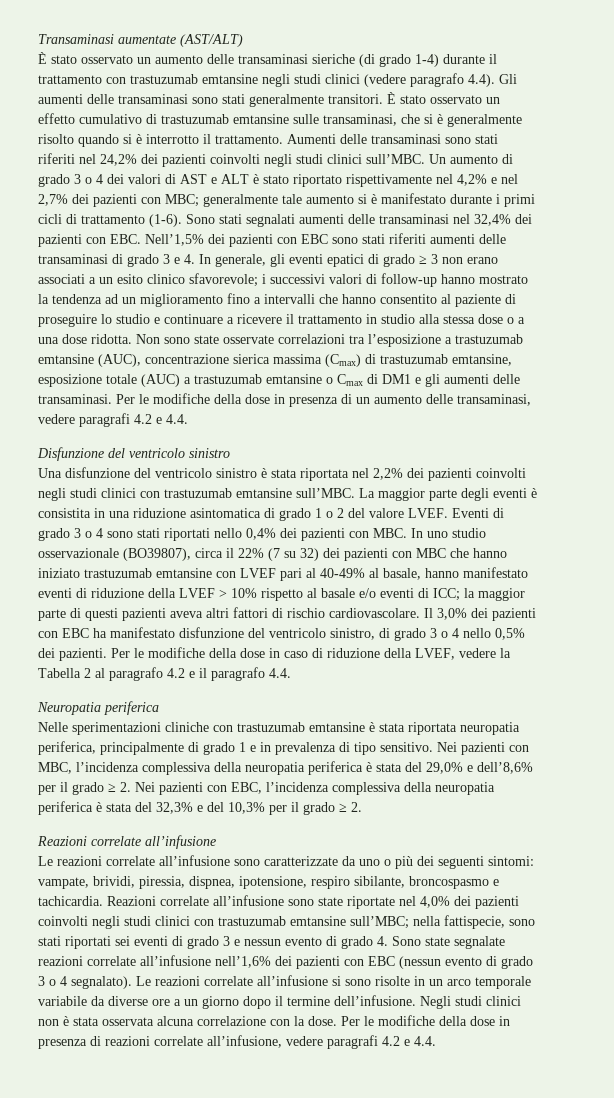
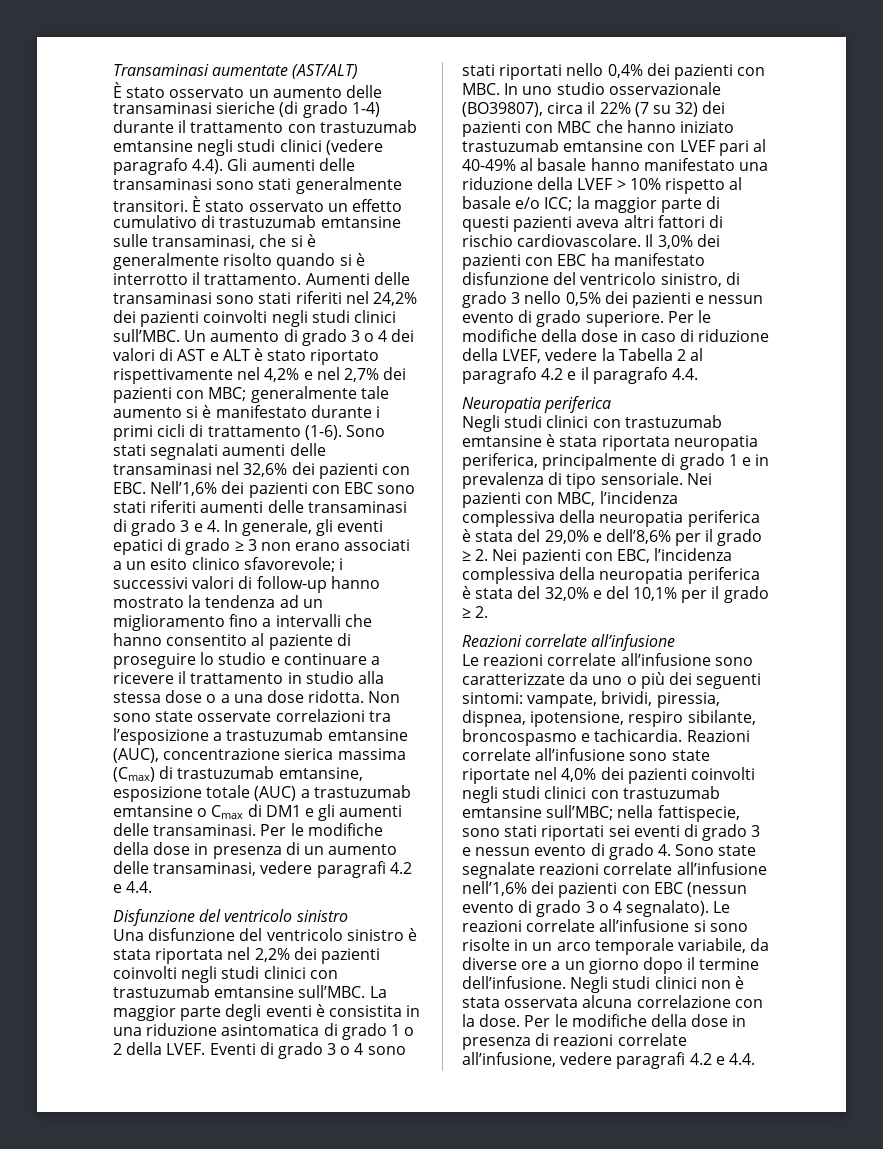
[474,214,511,226] 32,4% -> [243,463,288,477] 32,6%
[145,234,204,246] Nell’1,5% -> [150,481,218,496] Nell’1,6%
[348,508,404,518] del valore -> [126,1042,163,1055] della
[383,568,421,580] basale, -> [537,158,587,171] basale
[38,588,87,598] eventi di -> [738,162,768,171] una
[380,588,429,598] eventi di -> (541, 203) none
[441,628,459,638] o 4 -> (521, 298) none
[59,648,107,661] pazienti. -> [631,292,764,308] [462,310,664,327] pazienti e nessun evento di grado superiore.
[38,722,209,735] Nelle sperimentazioni cliniche -> [462,415,589,432] Negli studi clinici
[380,742,433,752] sensitivo. -> [600,472,683,485] sensoriale.
[156,802,193,814] 32,3% -> [544,587,589,601] 32,0%
[228,802,265,814] 10,3% -> [633,587,678,601] 10,1%
[38,996,87,1006] variabile -> [677,938,746,953] variabile,

